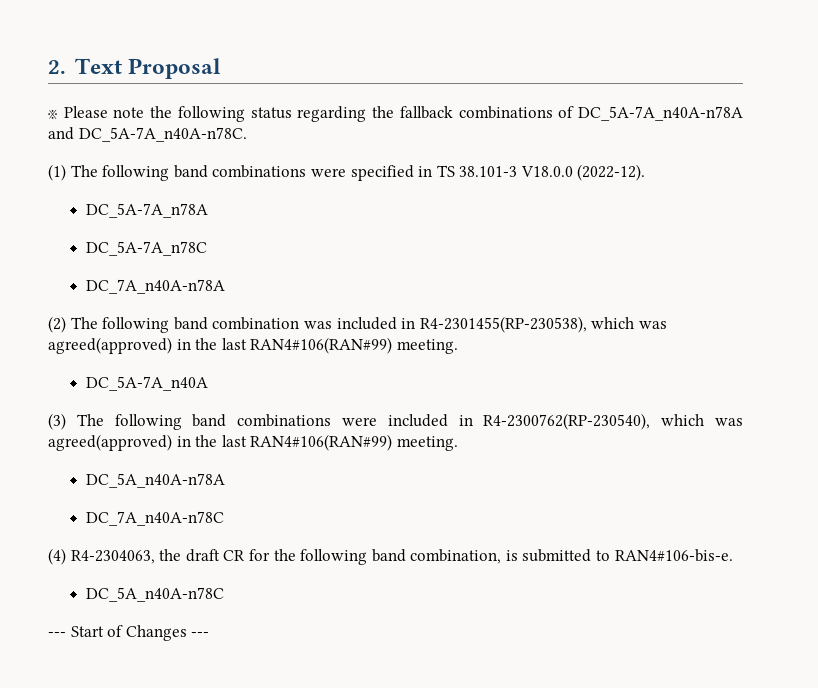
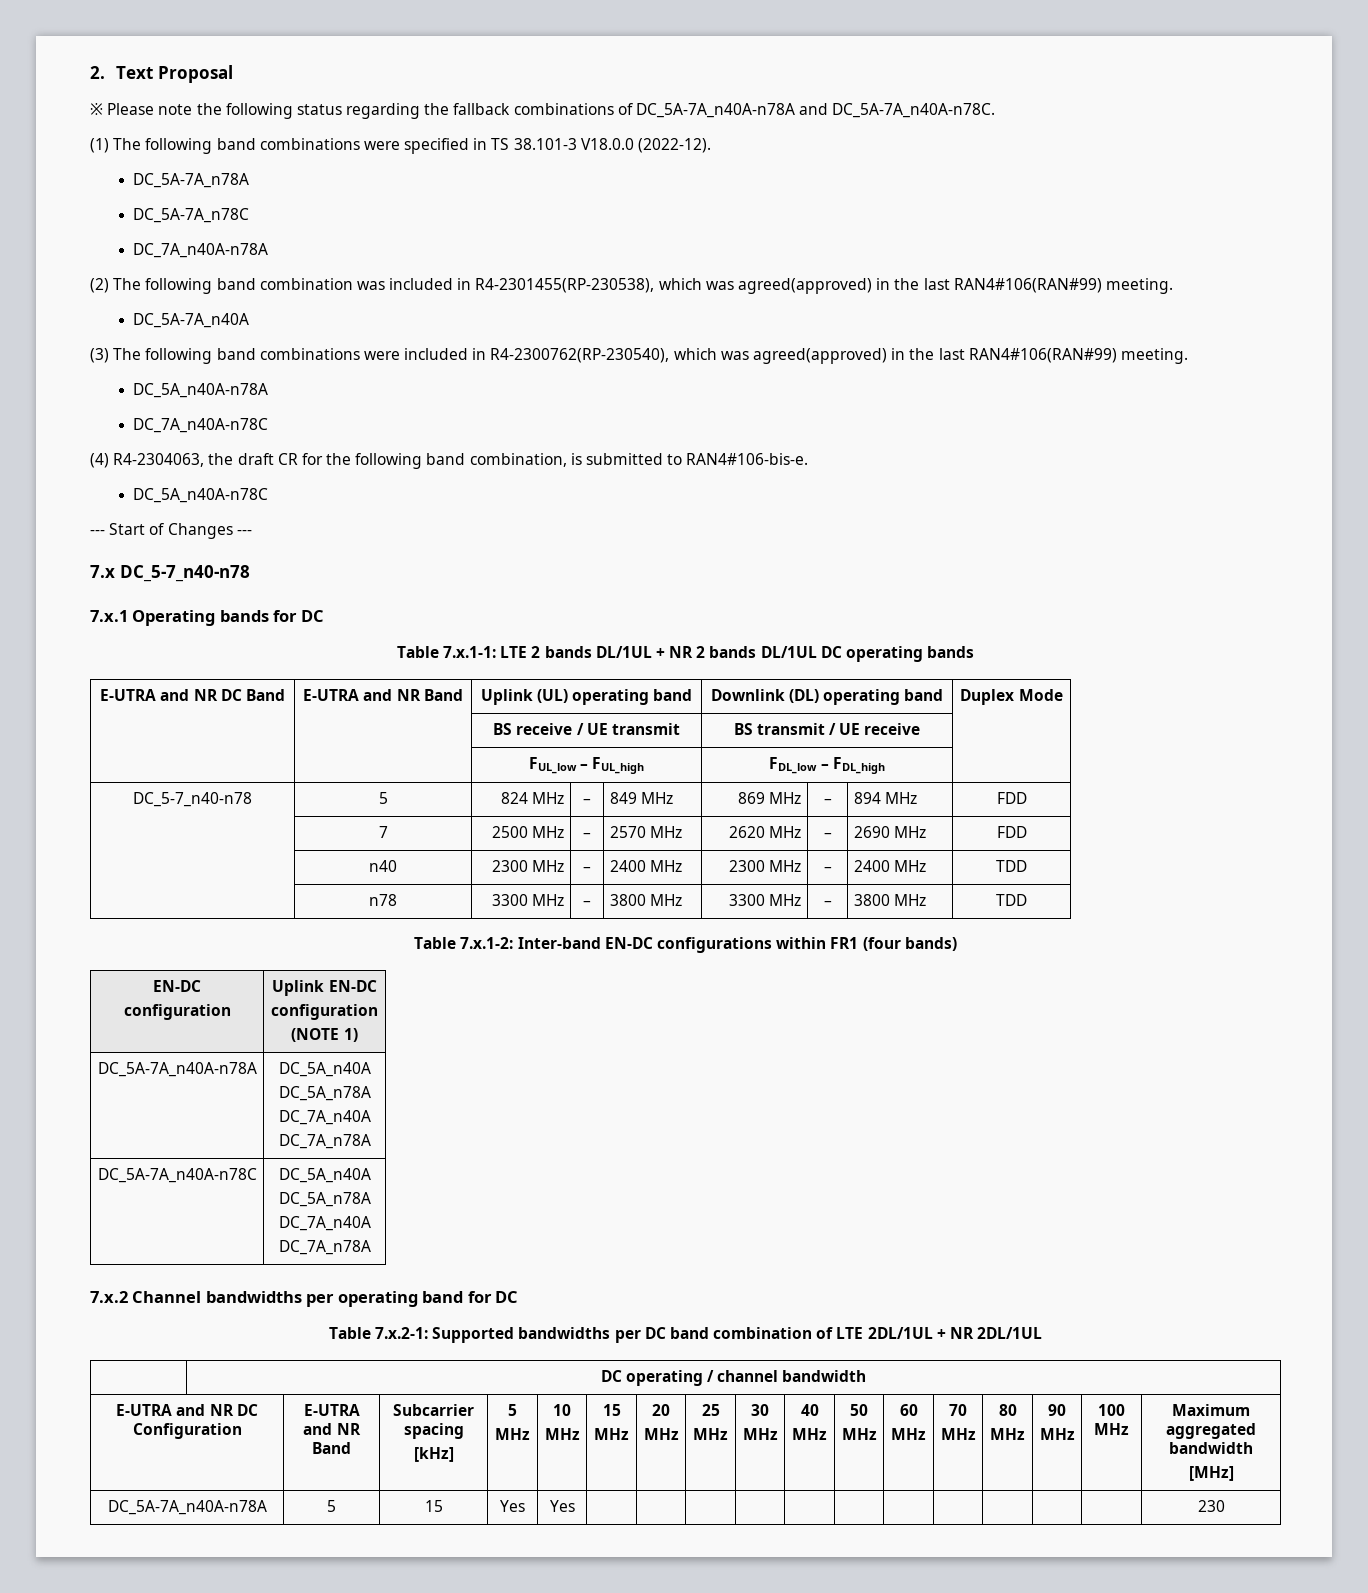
(210, 634) none -> [90,565,250,582] [90,610,324,626] [396,646,975,662] [100,689,285,701] [303,689,463,701] [480,689,693,705] [710,689,944,705] [960,689,1063,705] [493,723,680,735] [733,723,921,735] [528,757,645,774] [769,757,885,774] [133,792,252,807] [378,792,388,804] [501,792,565,804] [583,799,591,804] [609,792,673,804] [738,792,802,804] [823,799,832,804] [853,792,917,804] [996,792,1027,804] [378,826,388,838] [492,826,565,838] [583,833,591,838] [609,826,682,838] [729,826,802,838] [823,833,832,838] [853,826,926,838] [996,826,1027,838] [369,860,397,872] [492,860,565,872] [583,867,591,872] [609,860,682,872] [729,860,802,872] [823,867,832,872] [853,860,926,872] [996,860,1027,872] [369,894,397,906] [492,894,565,906] [583,901,591,906] [609,894,682,906] [729,894,802,906] [823,901,832,906] [853,894,926,906] [996,894,1027,906] [414,937,957,953] [153,980,201,992] [123,1004,231,1020] [272,980,377,996] [271,1004,378,1020] [291,1028,358,1042] [97,1062,257,1077] [278,1062,371,1077] [278,1086,371,1101] [278,1110,371,1125] [278,1134,371,1149] [97,1168,257,1183] [278,1168,371,1183] [278,1192,371,1207] [278,1216,371,1231] [278,1240,371,1255] [90,1291,519,1307] [328,1327,1043,1343] [600,1370,867,1386] [116,1404,258,1416] [132,1423,242,1439] [303,1404,360,1416] [303,1423,361,1435] [312,1442,351,1454] [393,1404,474,1416] [403,1423,464,1439] [413,1447,454,1462] [508,1404,517,1416] [495,1428,530,1440] [553,1404,571,1416] [544,1428,580,1440] [602,1404,621,1416] [594,1428,629,1440] [652,1404,670,1416] [643,1428,679,1440] [701,1404,720,1416] [693,1428,728,1440] [751,1404,769,1416] [742,1428,778,1440] [800,1404,819,1416] [792,1428,827,1440] [850,1404,868,1416] [841,1428,877,1440] [899,1404,918,1416] [891,1428,926,1440] [949,1404,967,1416] [940,1428,976,1440] [998,1404,1017,1416] [990,1428,1025,1440] [1048,1404,1066,1416] [1039,1428,1075,1440] [1098,1404,1125,1416] [1094,1423,1129,1435] [1172,1404,1250,1416] [1166,1423,1256,1439] [1169,1442,1253,1454] [1188,1466,1234,1481] [107,1500,267,1515] [327,1500,336,1512] [424,1500,443,1512] [500,1500,525,1512] [549,1500,575,1512] [1197,1500,1225,1512] // 7.x DC_5-7_n40-n78 // 7.x.1 Operating bands for DC // Table 7.x.1-1: LTE 2 bands DL/1UL + NR 2 bands DL/1UL DC operating bands // E-UTRA and NR DC Band | E-UTRA and NR Band | Uplink (UL) operating band | Downlink (DL) operating band | Duplex Mode // | | BS receive / UE transmit | BS transmit / UE receive | // | | FUL_low – FUL_high | FDL_low – FDL_high | // DC_5-7_n40-n78 | 5 | 824 MHz | – | 849 MHz | 869 MHz | – | 894 MHz | FDD // | 7 | 2500 MHz | – | 2570 MHz | 2620 MHz | – | 2690 MHz | FDD // | n40 | 2300 MHz | – | 2400 MHz | 2300 MHz | – | 2400 MHz | TDD // | n78 | 3300 MHz | – | 3800 MHz | 3300 MHz | – | 3800 MHz | TDD // Table 7.x.1-2: Inter-band EN-DC configurations within FR1 (four bands) // EN-DC // configuration | Uplink EN-DC // configuration // (NOTE 1) // DC_5A-7A_n40A-n78A | DC_5A_n40A // DC_5A_n78A // DC_7A_n40A // DC_7A_n78A // DC_5A-7A_n40A-n78C | DC_5A_n40A // DC_5A_n78A // DC_7A_n40A // DC_7A_n78A // 7.x.2 Channel bandwidths per operating band for DC // Table 7.x.2-1: Supported bandwidths per DC band combination of LTE 2DL/1UL + NR 2DL/1UL // | DC operating / channel bandwidth // E-UTRA and NR DC Configuration | E-UTRA and NR Band | Subcarrier spacing // [kHz] | 5 // MHz | 10 // MHz | 15 // MHz | 20 // MHz | 25 // MHz | 30 // MHz | 40 // MHz | 50 // MHz | 60 // MHz | 70 // MHz | 80 // MHz | 90 // MHz | 100 MHz | Maximum aggregated bandwidth // [MHz] // DC_5A-7A_n40A-n78A | 5 | 15 | Yes | Yes | | | | | | | | | | | | 230

